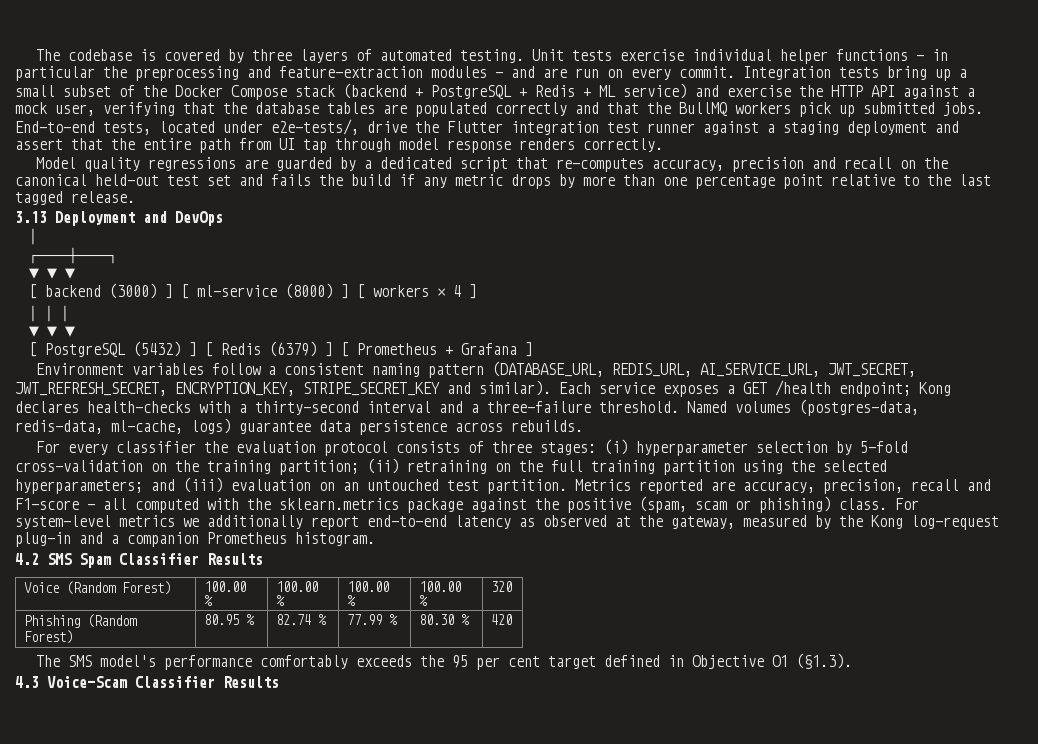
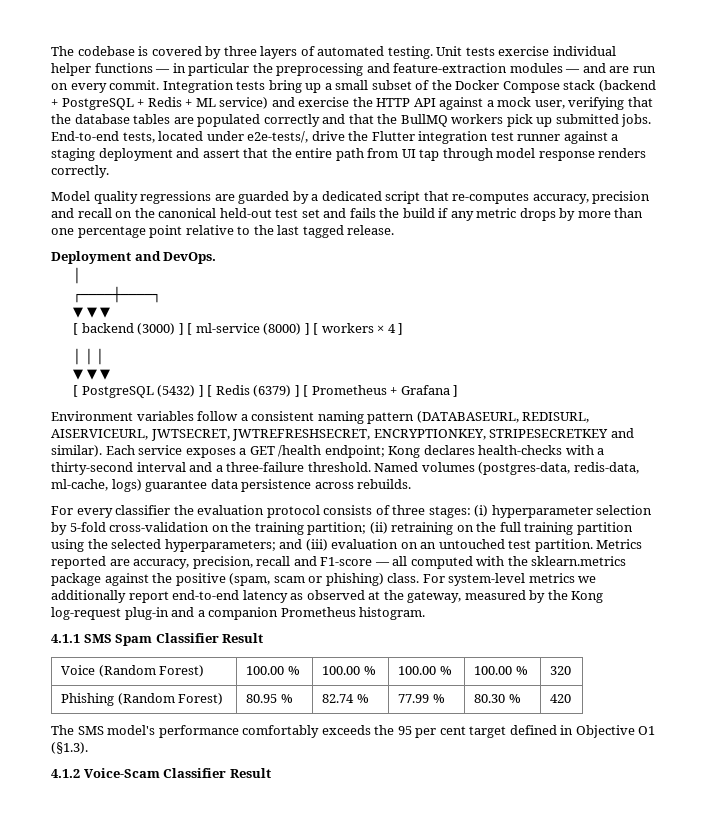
[15,211,47,223] 3.13 -> (395, 230) none
[175,211,223,226] DevOps -> [163,252,217,264] DevOps.
[492,361,917,377] [15,382,440,396] (DATABASE_URL, REDIS_URL, AI_SERVICE_URL, JWT_SECRET, JWT_REFRESH_SECRET, ENCRYPTION_KEY, STRIPE_SECRET_KEY -> [416,411,590,423] [51,429,609,441] (DATABASEURL, REDISURL, AISERVICEURL, JWTSECRET, JWTREFRESHSECRET, ENCRYPTIONKEY, STRIPESECRETKEY
[15,553,39,565] 4.2 -> [51,634,80,643] 4.1.1
[207,553,263,565] Results -> [222,633,264,643] Result
[15,676,39,688] 4.3 -> [51,769,80,778] 4.1.2
[223,676,279,688] Results -> [229,768,271,778] Result

